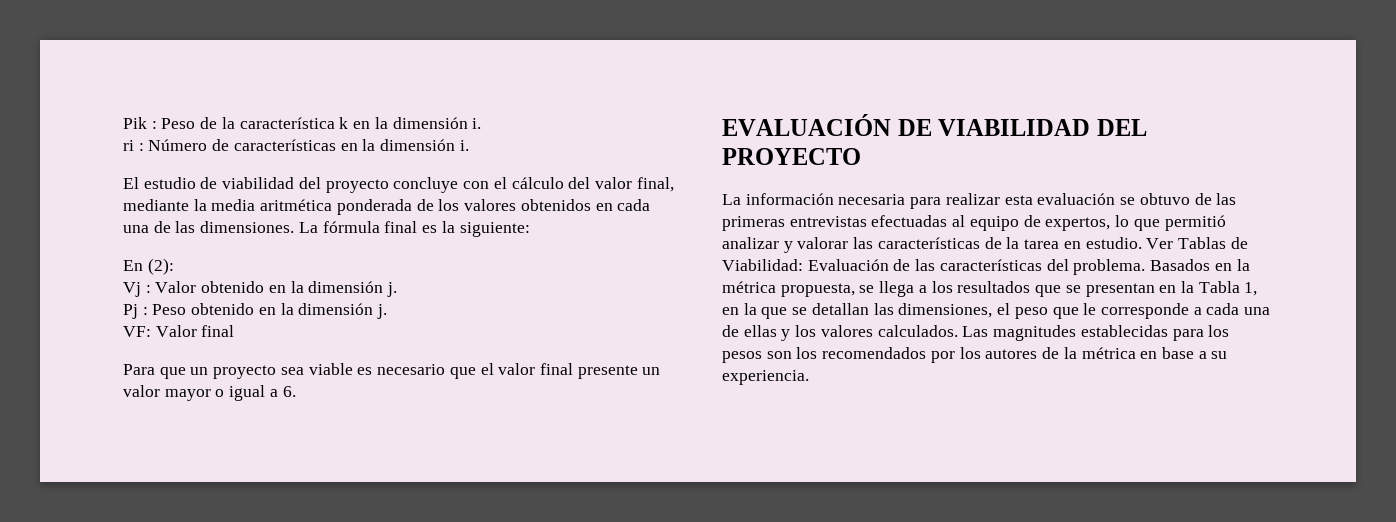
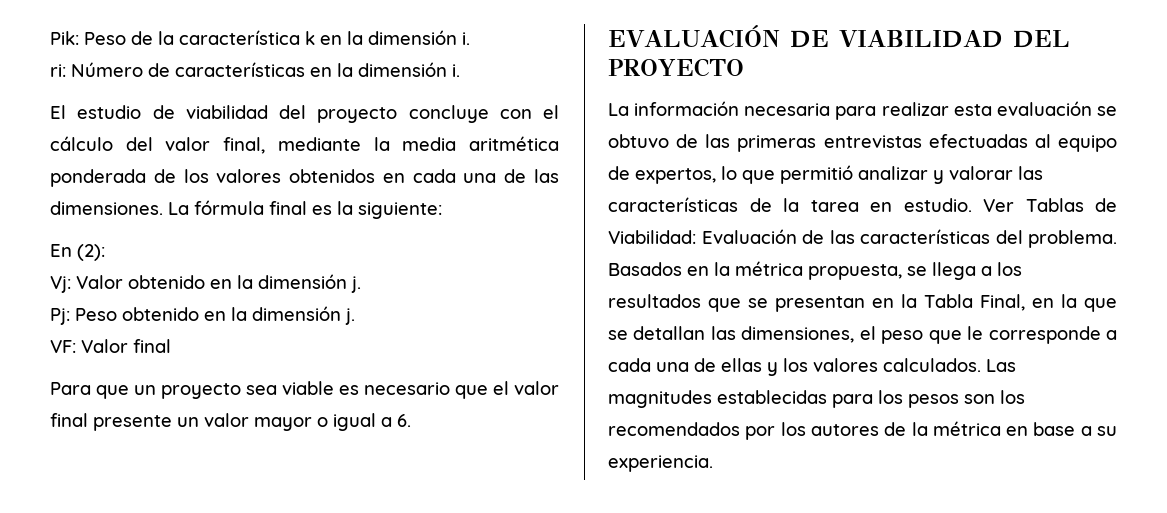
[123,117,157,129] Pik : -> [50,31,79,45] Pik:
[123,140,144,151] ri : -> [50,64,66,77] ri:
[123,282,151,297] Vj : -> [50,276,71,293] Vj:
[123,304,148,319] Pj : -> [50,308,70,325] Pj:
[1244,282,1258,296] 1, -> [980,294,1025,311] Final,

